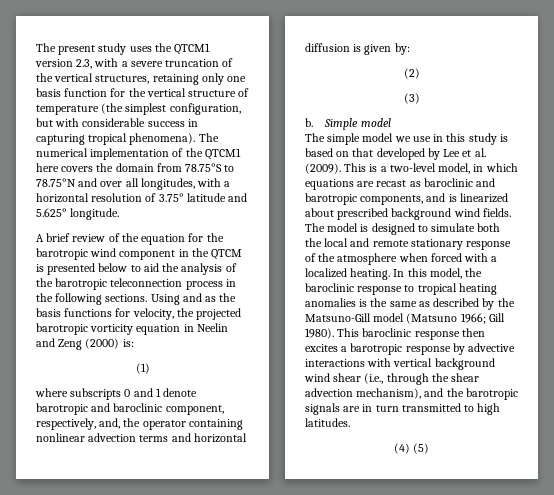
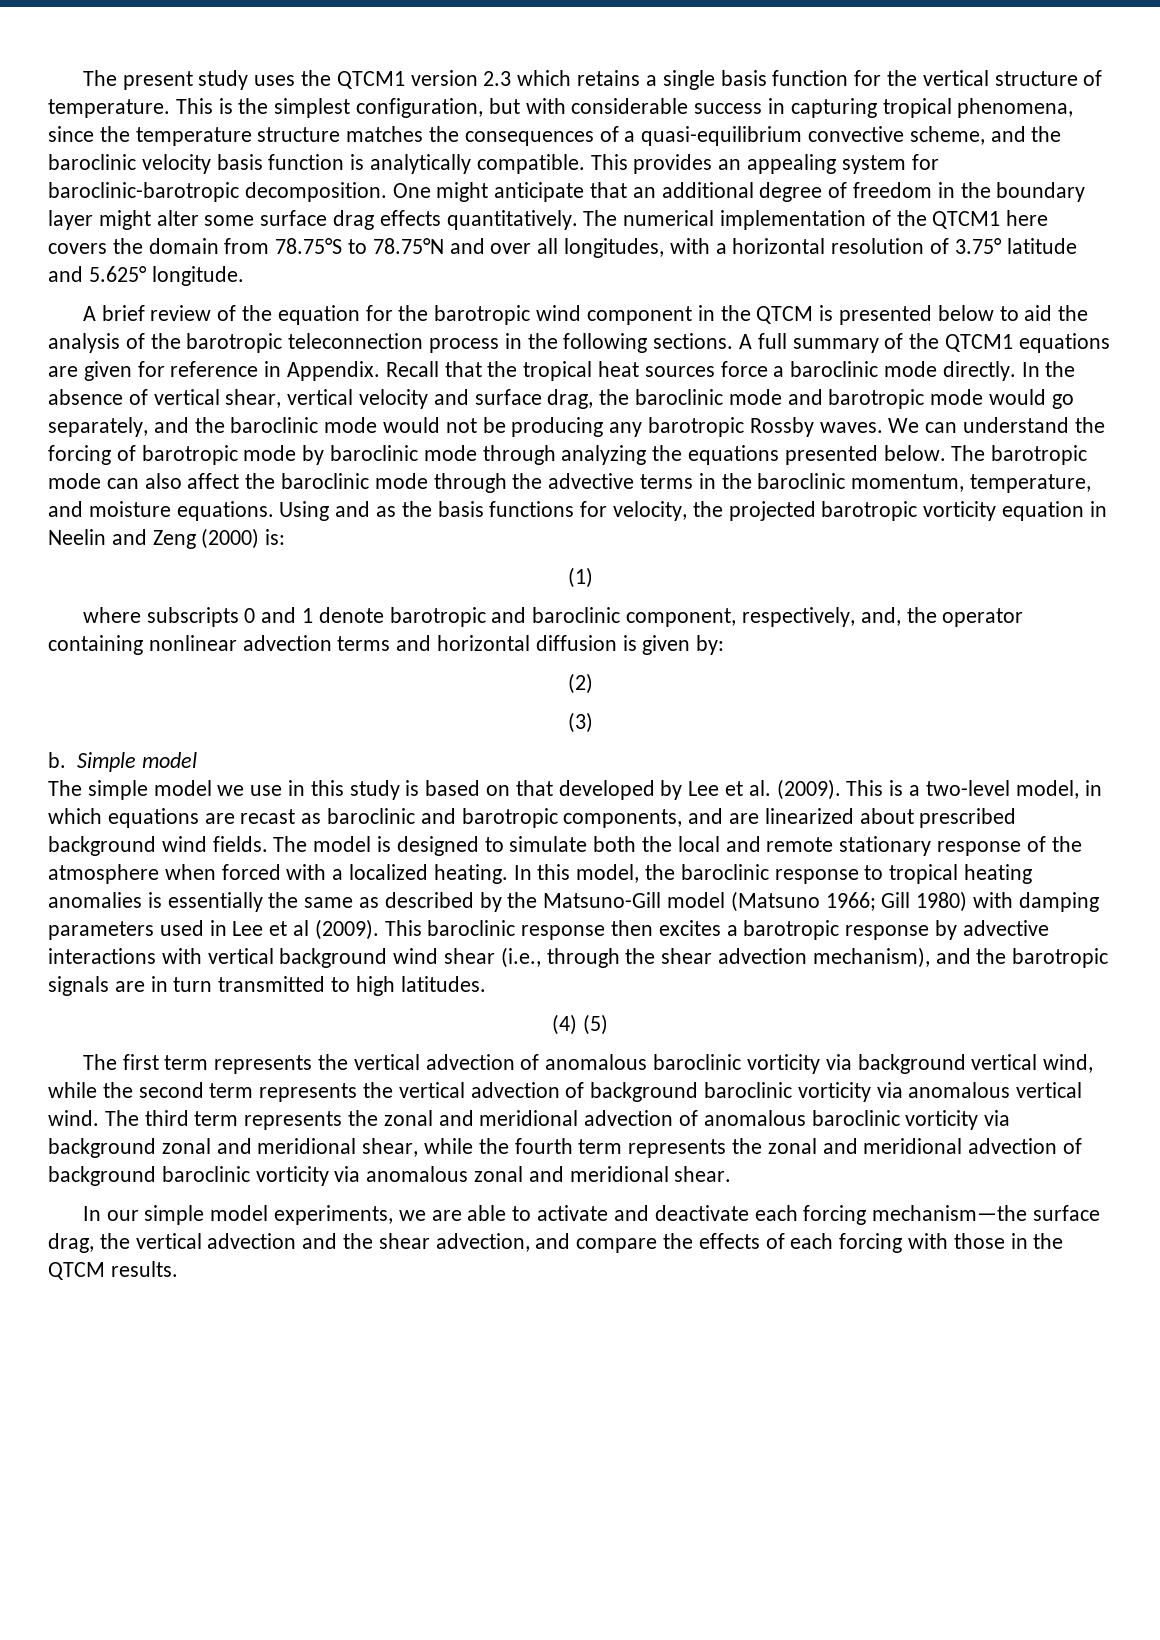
[76,58,234,69] [36,73,247,85] 2.3, with a severe truncation of the vertical structures, retaining only one -> [483,70,715,90] 2.3 which retains a single
[36,103,124,115] temperature (the -> [48,98,269,118] temperature. This is the
[129,133,196,145] phenomena). -> [957,98,1074,118] [48,126,1062,146] [48,154,939,174] [48,182,1086,202] [48,210,578,230] phenomena, since the temperature structure matches the consequences of a quasi-equilibrium convective scheme, and the baroclinic velocity basis function is analytically compatible. This provides an appealing system for baroclinic-barotropic decomposition. One might anticipate that an additional degree of freedom in the boundary layer might alter some surface drag effects quantitatively.
(148, 298) none -> [739,333,1110,353] [48,361,1076,381] [48,389,1074,409] [48,417,1105,437] [48,445,1088,465] [48,473,1092,493] [48,501,274,521] A full summary of the QTCM1 equations are given for reference in Appendix. Recall that the tropical heat sources force a baroclinic mode directly. In the absence of vertical shear, vertical velocity and surface drag, the baroclinic mode and barotropic mode would go separately, and the baroclinic mode would not be producing any barotropic Rossby waves. We can understand the forcing of barotropic mode by baroclinic mode through analyzing the equations presented below. The barotropic mode can also affect the baroclinic mode through the advective terms in the baroclinic momentum, temperature, and moisture equations.
[448,194,457,202] is -> [729,813,760,824] are
(368, 303) none -> [167,892,263,912] essentially
[305,328,334,339] 1980). -> [916,891,1099,912] [48,919,379,940] 1980) with damping parameters used in Lee et al (2009).
(430, 448) none -> [82,1054,1094,1074] [48,1082,1083,1102] [48,1110,1011,1130] [48,1138,1083,1158] [48,1166,732,1186] [82,1205,1100,1225] [48,1233,1064,1253] [48,1261,178,1280] // The first term represents the vertical advection of anomalous baroclinic vorticity via background vertical wind, while the second term represents the vertical advection of background baroclinic vorticity via anomalous vertical wind. The third term represents the zonal and meridional advection of anomalous baroclinic vorticity via background zonal and meridional shear, while the fourth term represents the zonal and meridional advection of background baroclinic vorticity via anomalous zonal and meridional shear. // In our simple model experiments, we are able to activate and deactivate each forcing mechanism—the surface drag, the vertical advection and the shear advection, and compare the effects of each forcing with those in the QTCM results.

